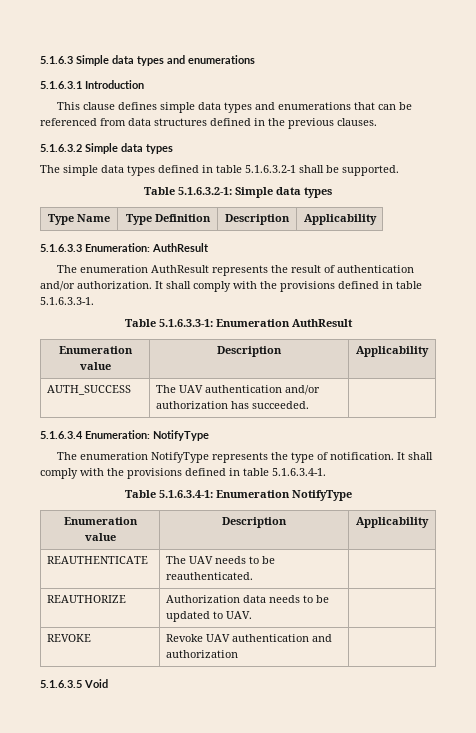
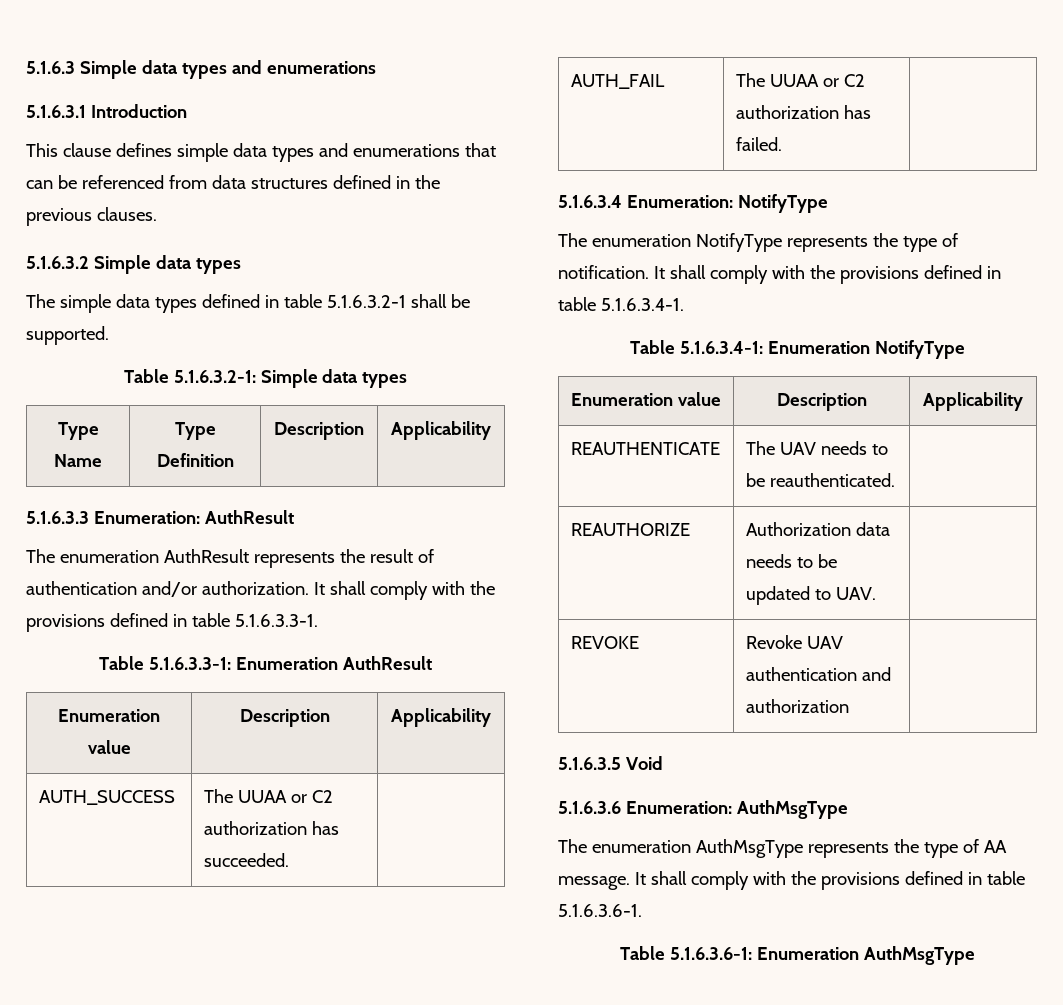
[178,385,320,395] UAV authentication and/or -> [237,790,333,803] UUAA or C2
(309, 405) none -> [570,74,665,89] [735,73,865,87] [735,105,871,119] [735,137,782,151] // AUTH_FAIL | The UUAA or C2 authorization has failed. |
(108, 683) none -> [558,800,848,819] [558,839,1007,858] [558,871,1025,890] [558,904,642,917] [620,946,976,965] // 5.1.6.3.6 Enumeration: AuthMsgType // The enumeration AuthMsgType represents the type of AA message. It shall comply with the provisions defined in table 5.1.6.3.6-1. // Table 5.1.6.3.6-1: Enumeration AuthMsgType

